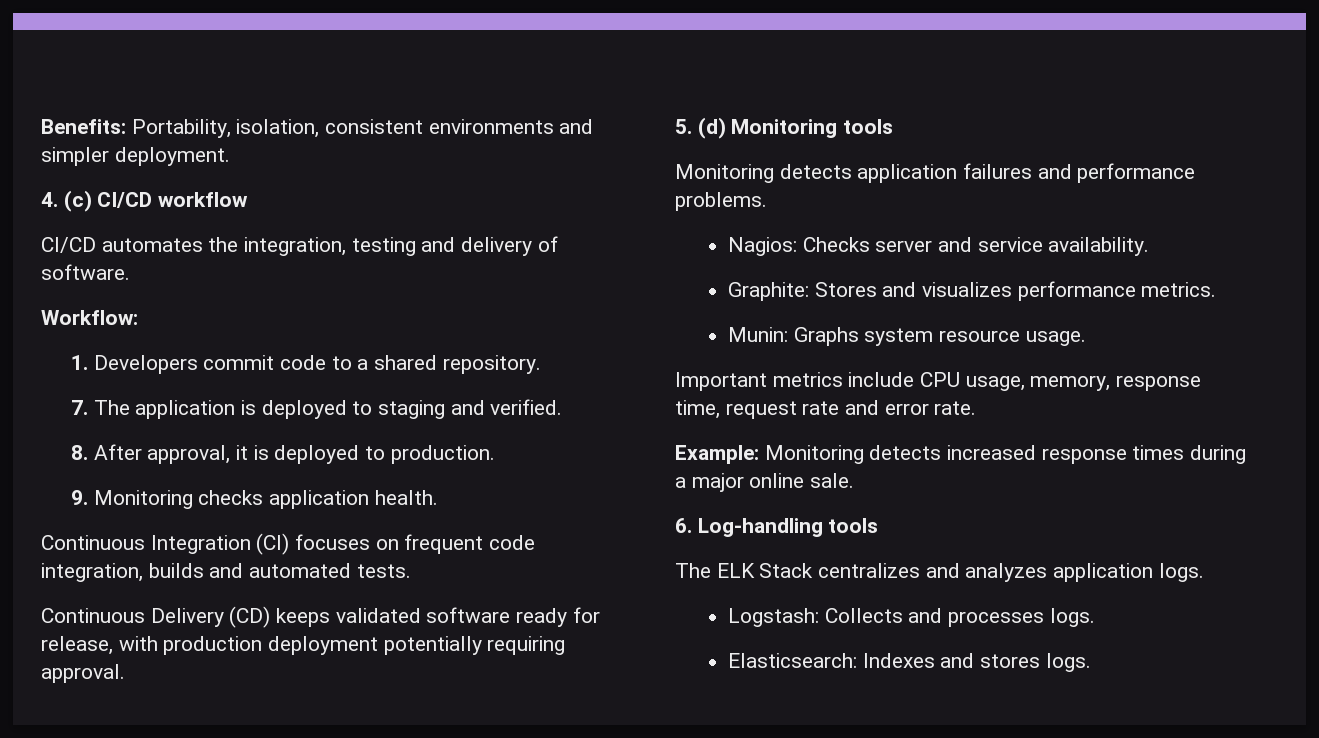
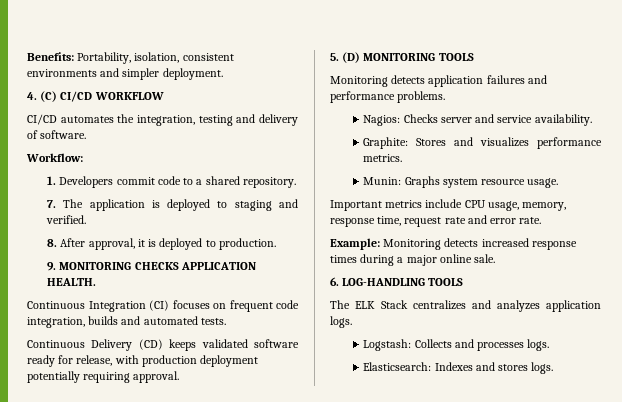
[63,190,249,212] (c) CI/CD workflow -> [40,91,164,102] (C) CI/CD WORKFLOW
[93,490,438,509] Monitoring checks application health. -> [59,262,256,270] [47,278,97,286] MONITORING CHECKS APPLICATION HEALTH.
[697,117,894,139] (d) Monitoring tools -> [342,52,474,63] (D) MONITORING TOOLS
[697,518,879,537] Log-handling tools -> [342,278,464,286] LOG-HANDLING TOOLS

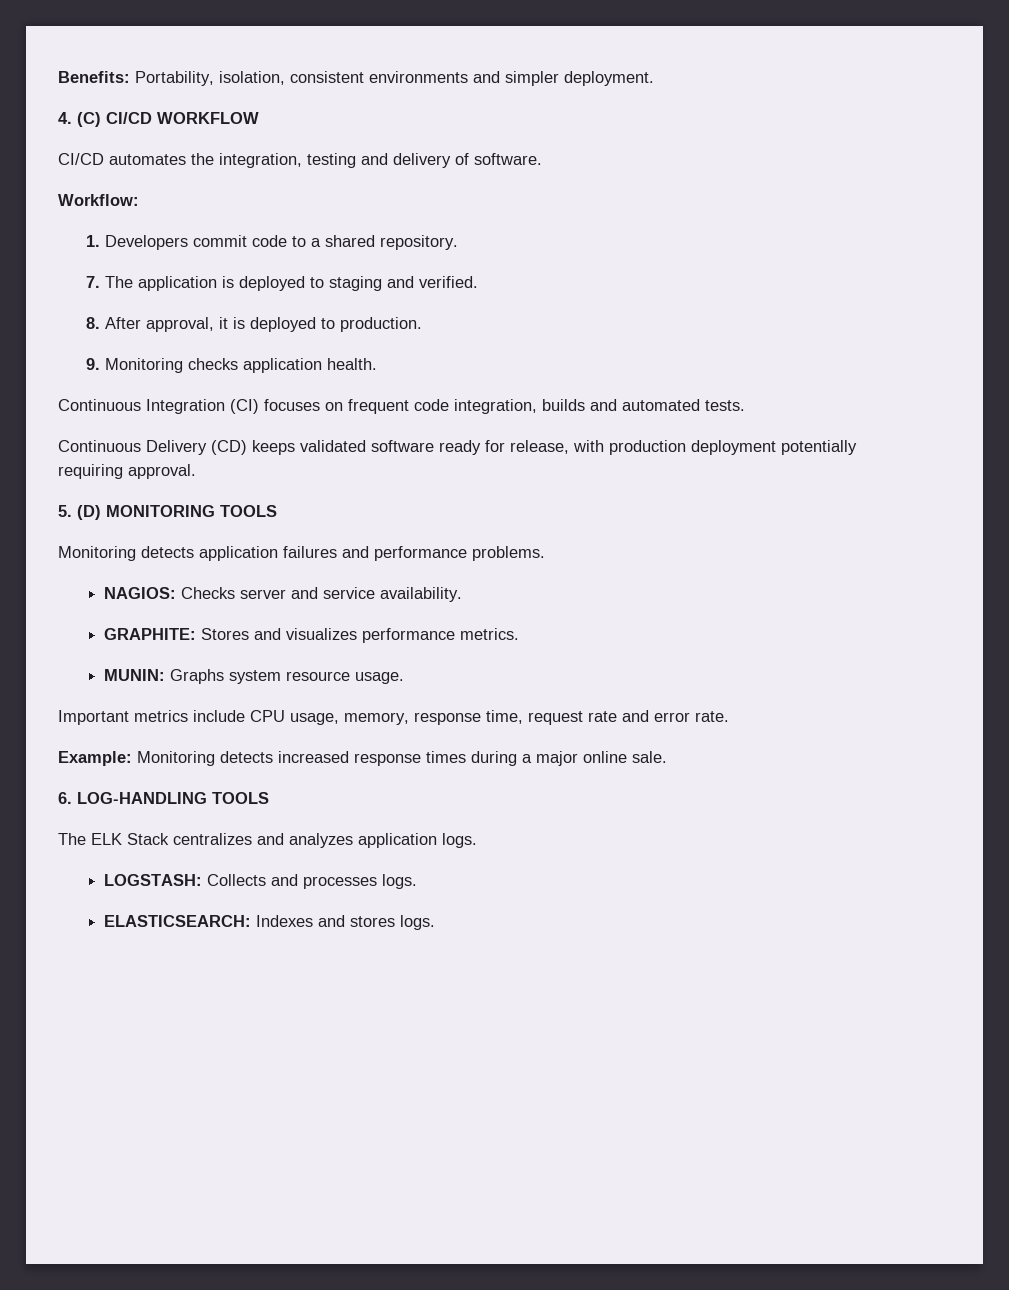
[59,262,256,270] [47,278,97,286] MONITORING CHECKS APPLICATION HEALTH. -> [105,358,378,373] Monitoring checks application health.
[363,115,401,126] Nagios: -> [104,587,177,599] NAGIOS:
[363,137,409,149] Graphite: -> [104,628,197,640] GRAPHITE:
[363,177,402,185] Munin: -> [104,669,166,681] MUNIN:
[363,339,412,351] Logstash: -> [104,874,203,886] LOGSTASH:
[363,362,432,371] Elasticsearch: -> [104,915,252,927] ELASTICSEARCH:

